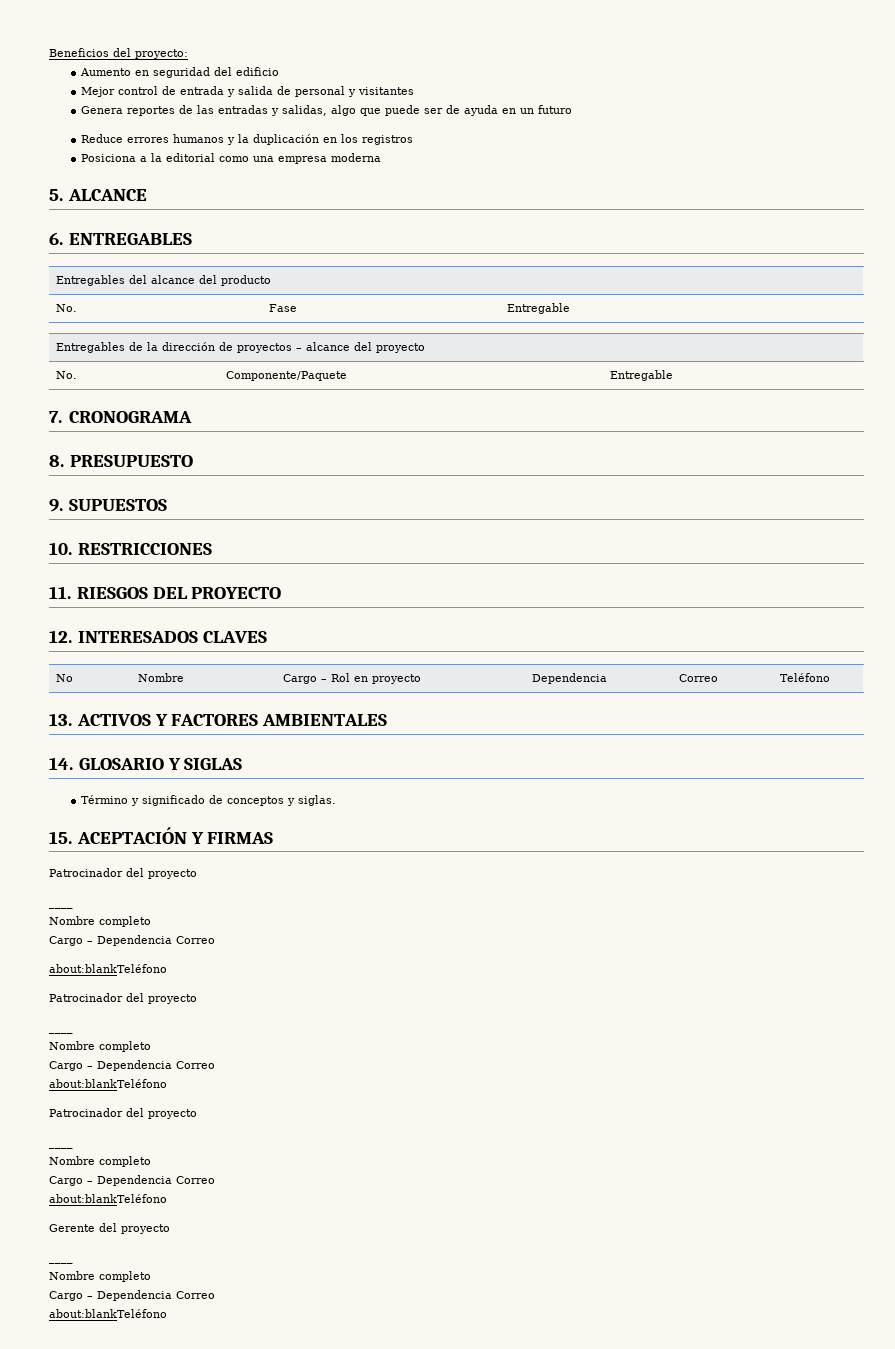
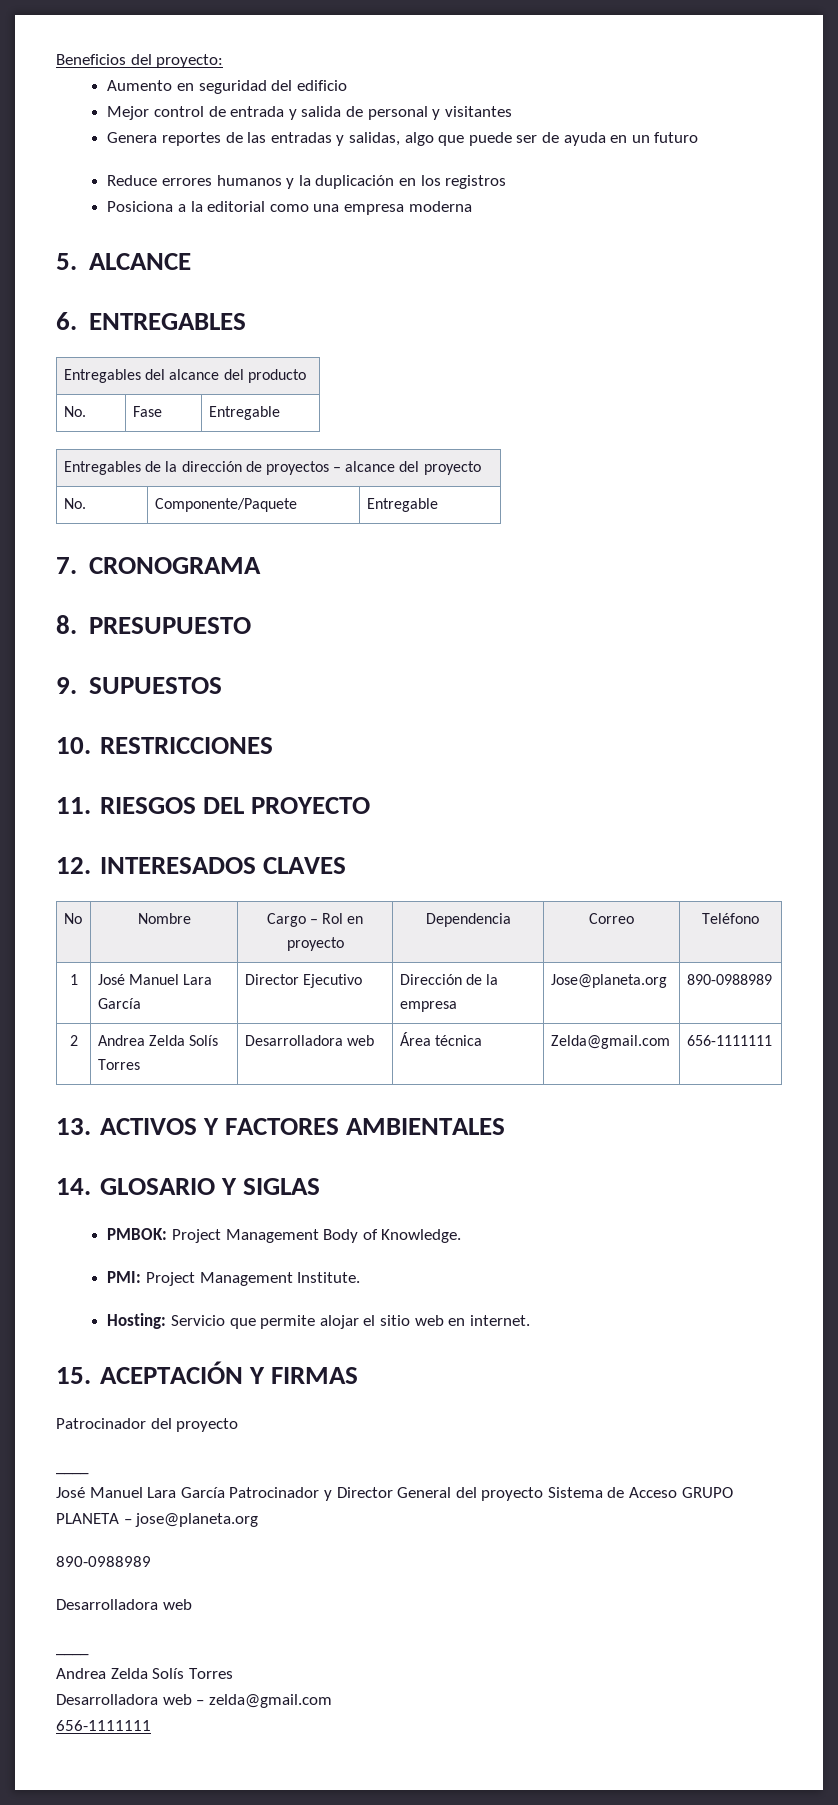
(830, 677) none -> [69,974,78,985] [97,974,213,985] [97,998,141,1009] [244,974,363,988] [399,974,499,985] [399,1001,457,1012] [550,974,667,988] [686,974,772,985] [69,1035,78,1046] [97,1035,219,1046] [97,1059,140,1070] [244,1035,375,1046] [399,1032,483,1046] [550,1035,670,1049] [686,1035,772,1046] // 1 | José Manuel Lara García | Director Ejecutivo | Dirección de la empresa | Jose@planeta.org | 890-0988989 // 2 | Andrea Zelda Solís Torres | Desarrolladora web | Área técnica | Zelda@gmail.com | 656-1111111
[81,795,337,806] Término y significado de conceptos y siglas. -> [107,1228,462,1243] [107,1271,361,1286] [107,1313,530,1329] PMBOK: Project Management Body of Knowledge. // PMI: Project Management Institute. // Hosting: Servicio que permite alojar el sitio web en internet.
[49,916,151,927] [49,935,215,946] [49,964,167,973] [49,993,197,1004] [49,1031,73,1034] [49,1041,151,1052] [49,1060,215,1071] [49,1079,167,1088] [49,1108,197,1119] [49,1146,73,1149] [49,1156,151,1167] [49,1175,215,1186] [49,1194,167,1203] [49,1223,170,1234] [49,1261,73,1264] [49,1271,151,1282] [49,1290,215,1301] [49,1309,167,1318] Nombre completo // Cargo – Dependencia Correo // about:blankTeléfono // Patrocinador del proyecto // ____ // Nombre completo // Cargo – Dependencia Correo // about:blankTeléfono // Patrocinador del proyecto // ____ // Nombre completo // Cargo – Dependencia Correo // about:blankTeléfono // Gerente del proyecto // ____ // Nombre completo // Cargo – Dependencia Correo // about:blankTeléfono -> [56,1487,733,1501] [56,1513,259,1527] [56,1556,151,1567] [56,1599,192,1610] [56,1653,89,1656] [56,1668,233,1679] [56,1694,332,1708] [56,1720,151,1731] José Manuel Lara García Patrocinador y Director General del proyecto Sistema de Acceso GRUPO PLANETA – jose@planeta.org // 890-0988989 // Desarrolladora web // ____ // Andrea Zelda Solís Torres // Desarrolladora web – zelda@gmail.com // 656-1111111

